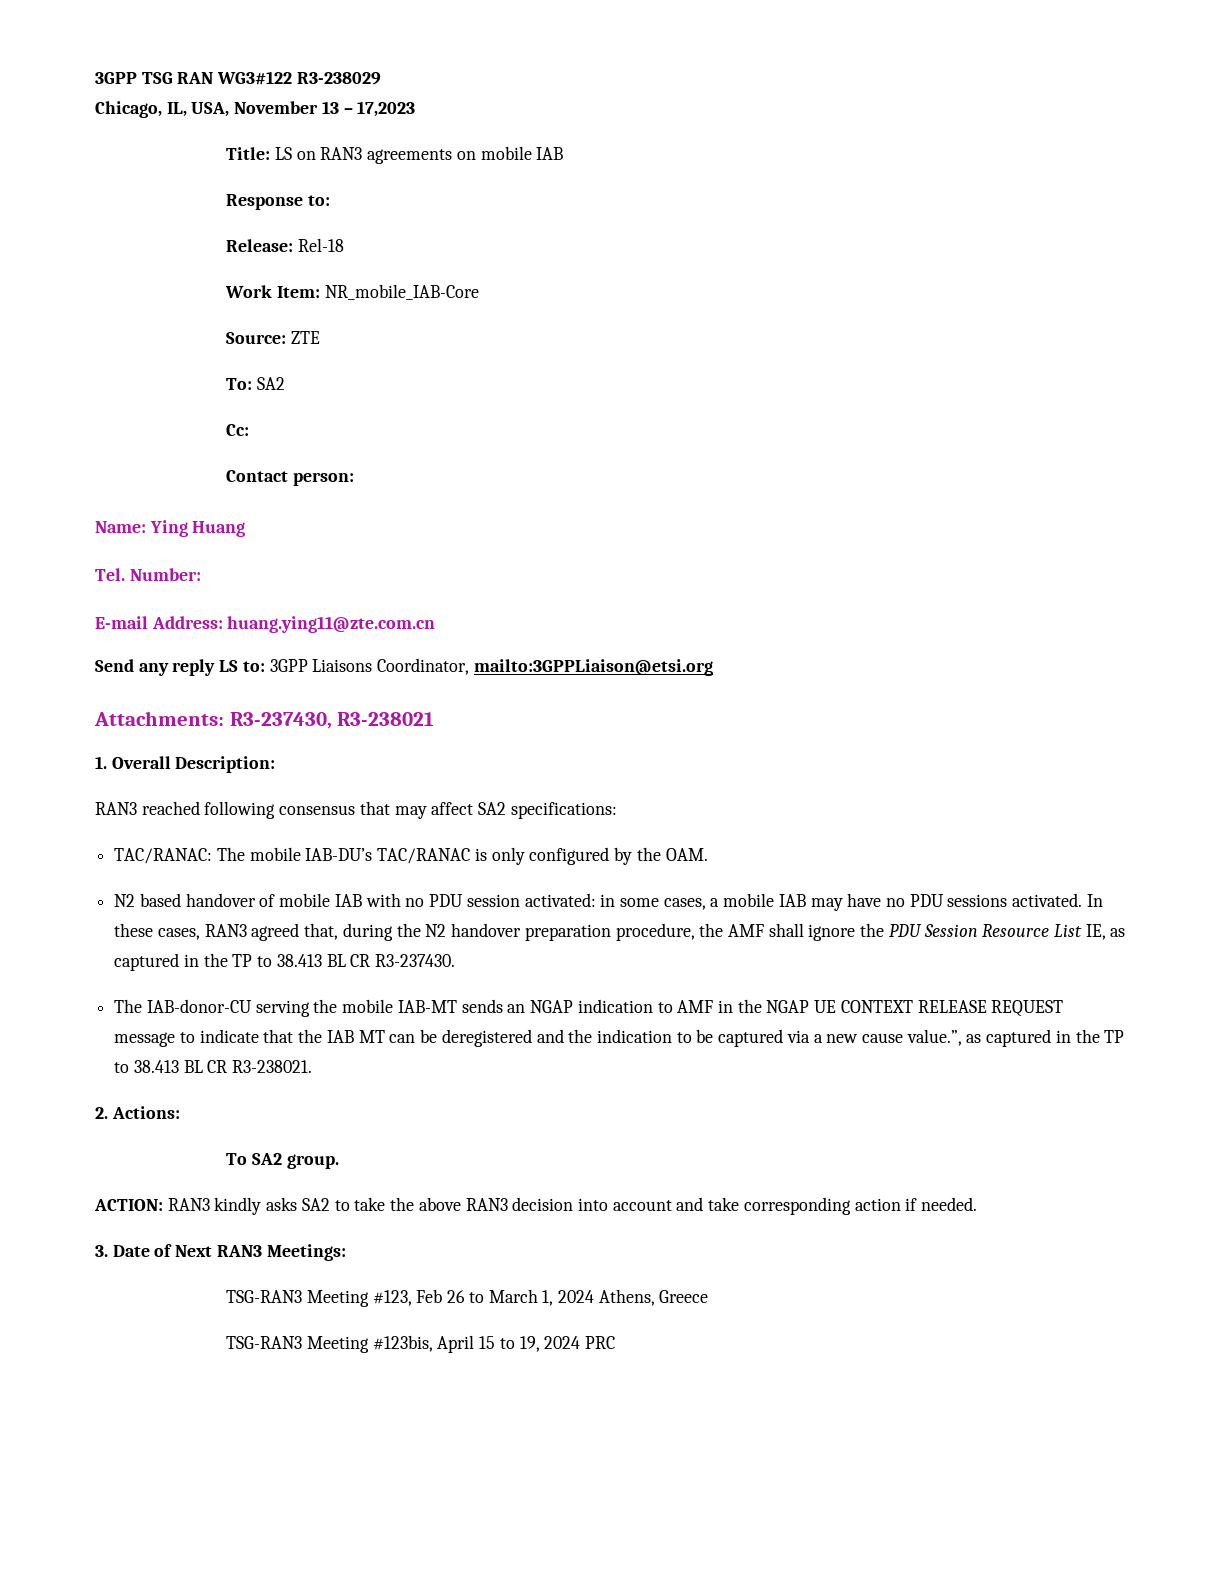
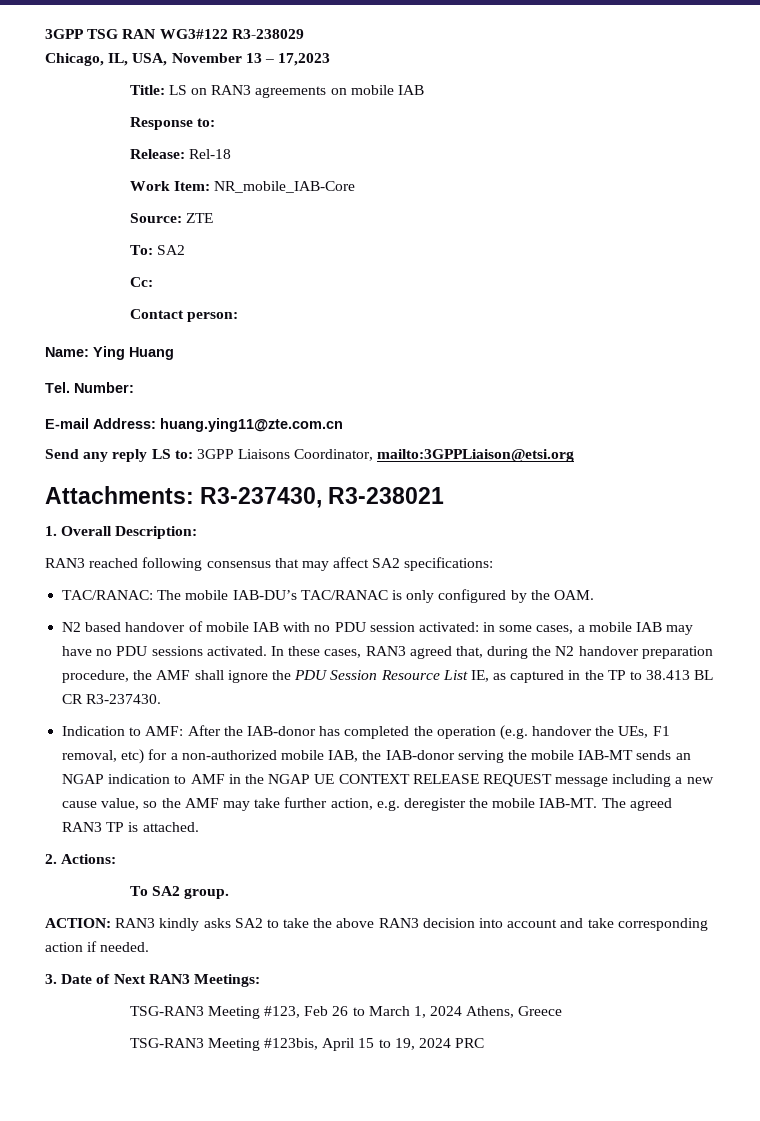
[114,999,252,1013] The IAB-donor-CU -> [62,725,670,740] [62,749,455,764] Indication to AMF: After the IAB-donor has completed the operation (e.g. handover the UEs, F1 removal, etc) for a non-authorized mobile IAB, the IAB-donor
[179,1029,1125,1047] [114,1060,313,1073] to indicate that the IAB MT can be deregistered and the indication to be captured via a new cause value.”, as captured in the TP to 38.413 BL CR R3-238021. -> [612,774,714,787] [62,797,672,811] [62,822,199,832] including a new cause value, so the AMF may take further action, e.g. deregister the mobile IAB-MT. The agreed RAN3 TP is attached.

